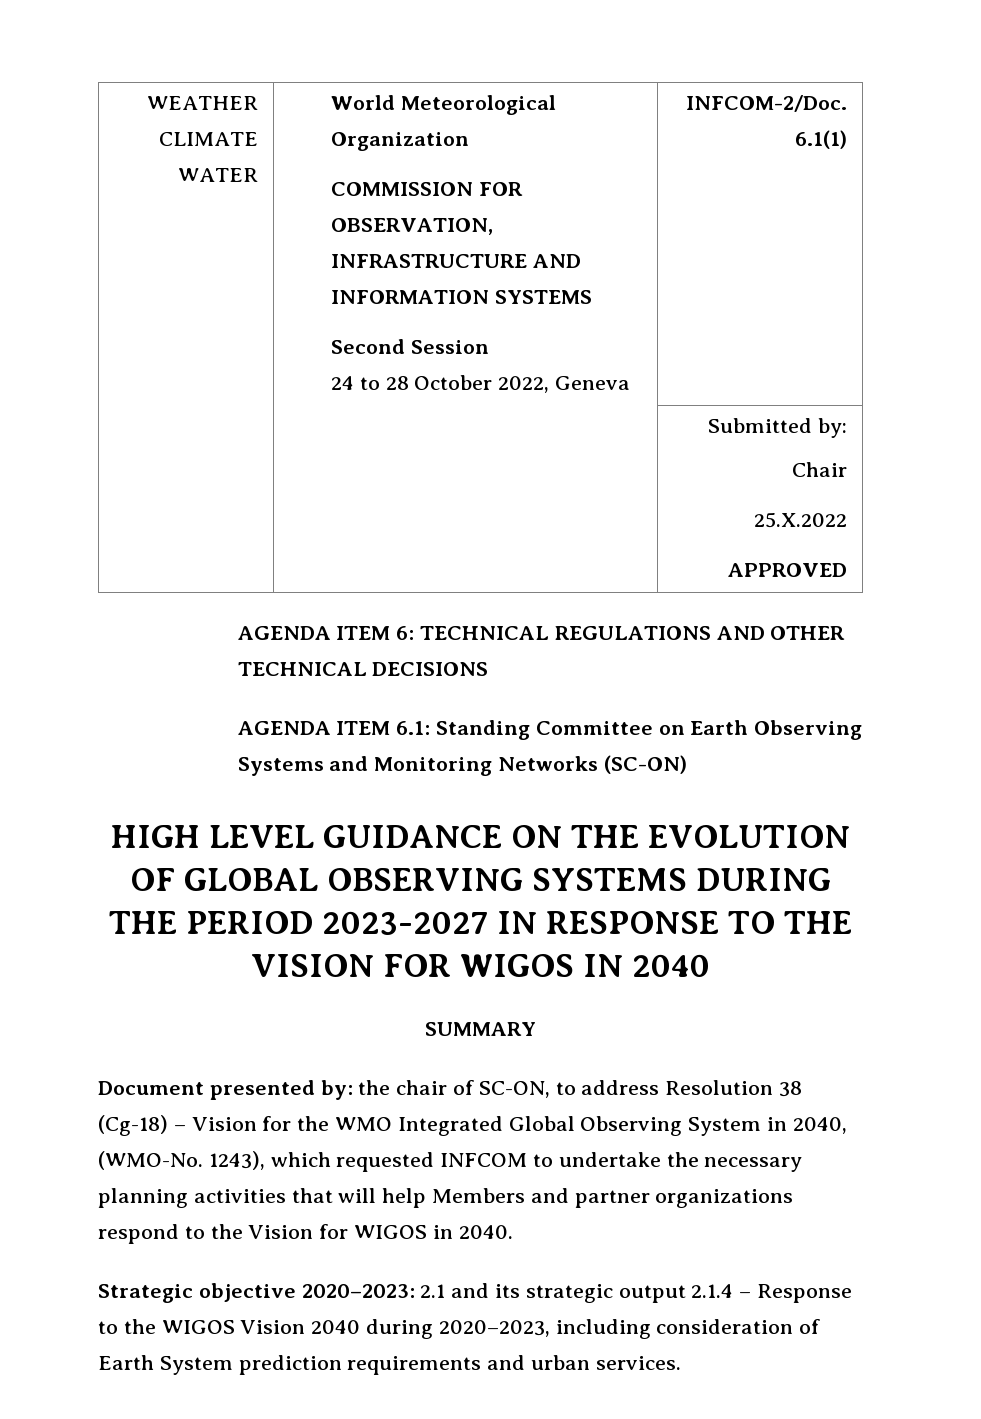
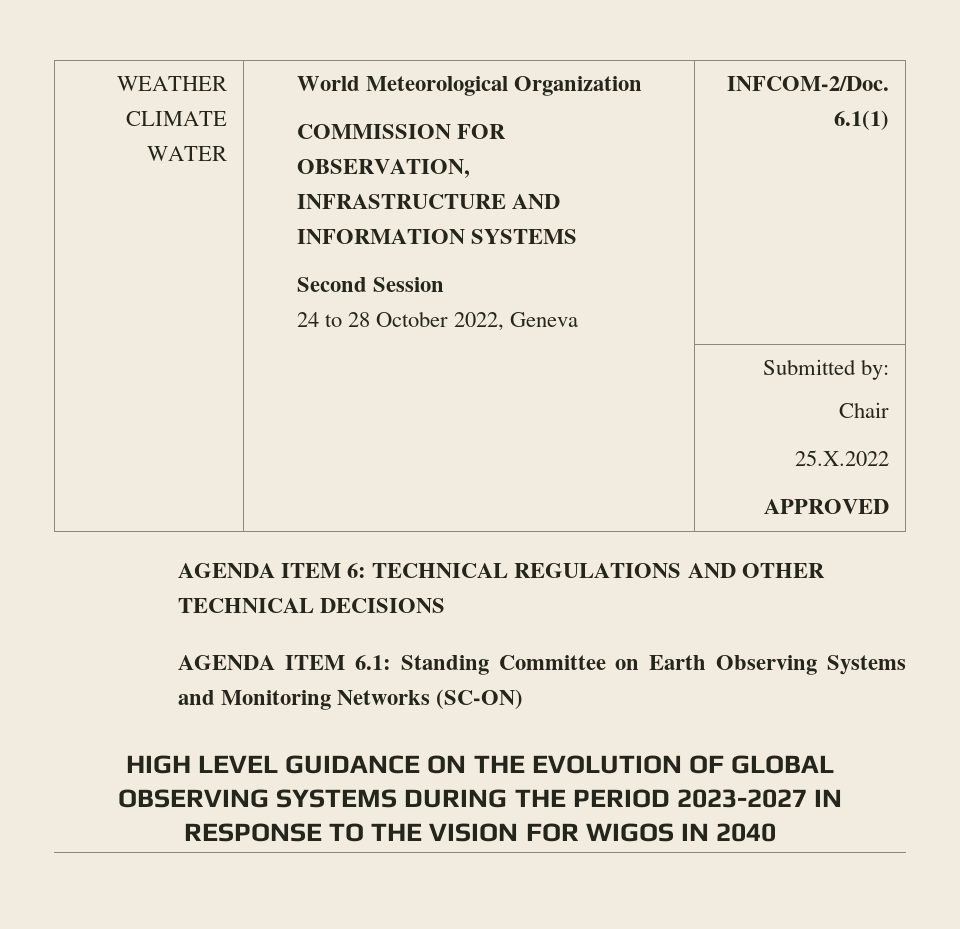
[425,1022,536,1036] [98,1080,803,1100] [98,1115,847,1136] [98,1151,803,1172] [98,1188,794,1208] [98,1224,513,1244] [98,1283,853,1303] [98,1319,821,1339] [98,1355,681,1375] // SUMMARY // Document presented by: the chair of SC-ON, to address Resolution 38 (Cg-18) – Vision for the WMO Integrated Global Observing System in 2040, (WMO-No. 1243), which requested INFCOM to undertake the necessary planning activities that will help Members and partner organizations respond to the Vision for WIGOS in 2040. // Strategic objective 2020–2023: 2.1 and its strategic output 2.1.4 – Response to the WIGOS Vision 2040 during 2020–2023, including consideration of Earth System prediction requirements and urban services. -> (777, 832) none

